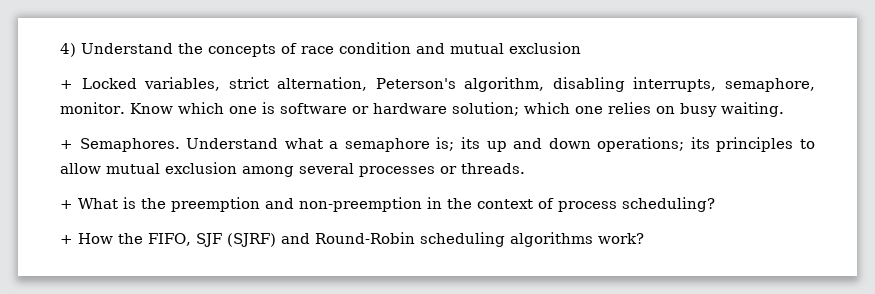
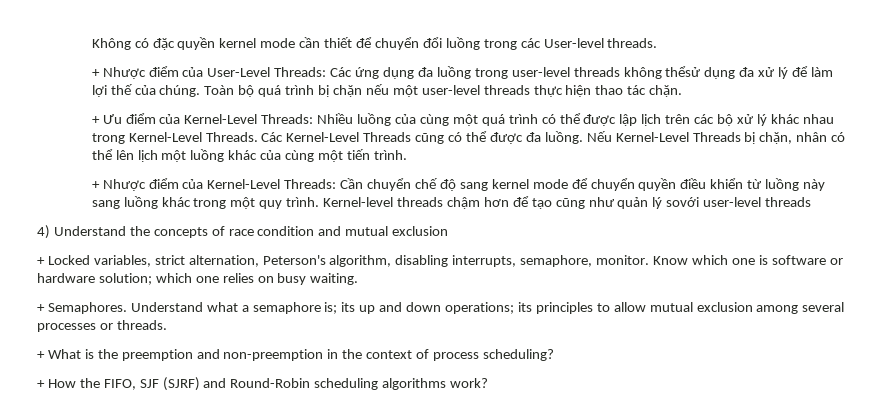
(60, 50) none -> [91,37,658,50] [91,66,833,79] [91,84,683,97] [91,113,834,126] [91,131,846,144] [91,149,407,162] [91,178,826,191] [91,196,812,209] Không có đặc quyền kernel mode cần thiết để chuyển đổi luồng trong các User-level threads. // + Nhược điểm của User-Level Threads: Các ứng dụng đa luồng trong user-level threads không thểsử dụng đa xử lý để làm lợi thế của chúng. Toàn bộ quá trình bị chặn nếu một user-level threads thực hiện thao tác chặn. // + Ưu điểm của Kernel-Level Threads: Nhiều luồng của cùng một quá trình có thể được lập lịch trên các bộ xử lý khác nhau trong Kernel-Level Threads. Các Kernel-Level Threads cũng có thể được đa luồng. Nếu Kernel-Level Threads bị chặn, nhân có thể lên lịch một luồng khác của cùng một tiến trình. // + Nhược điểm của Kernel-Level Threads: Cần chuyển chế độ sang kernel mode để chuyển quyền điều khiển từ luồng này sang luồng khác trong một quy trình. Kernel-level threads chậm hơn để tạo cũng như quản lý sovới user-level threads //

